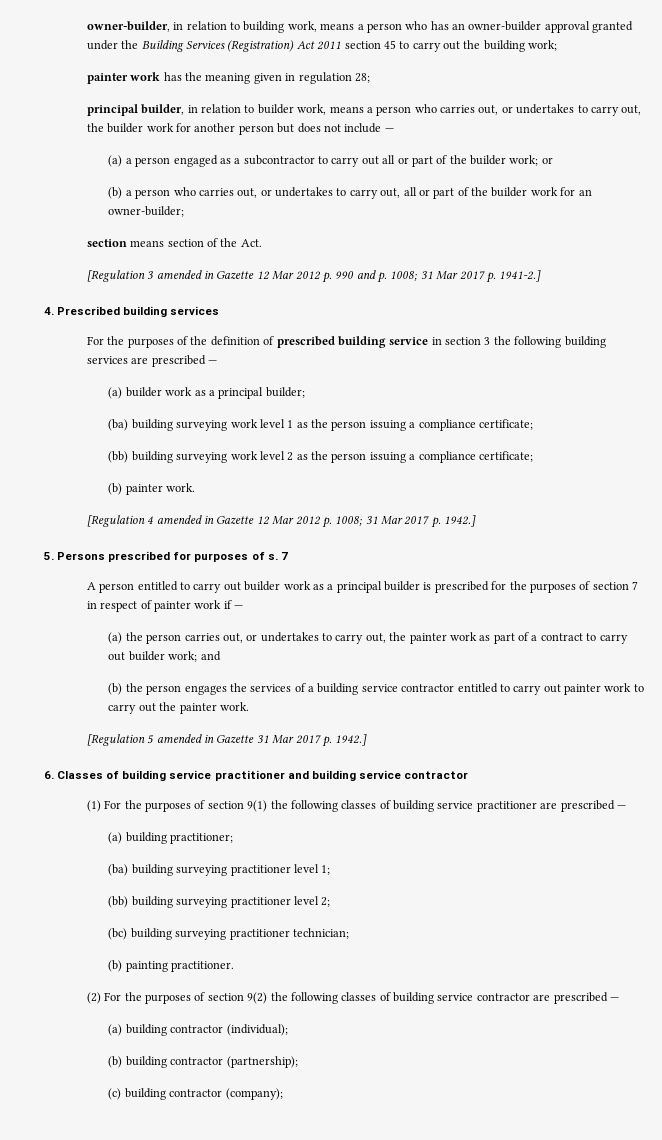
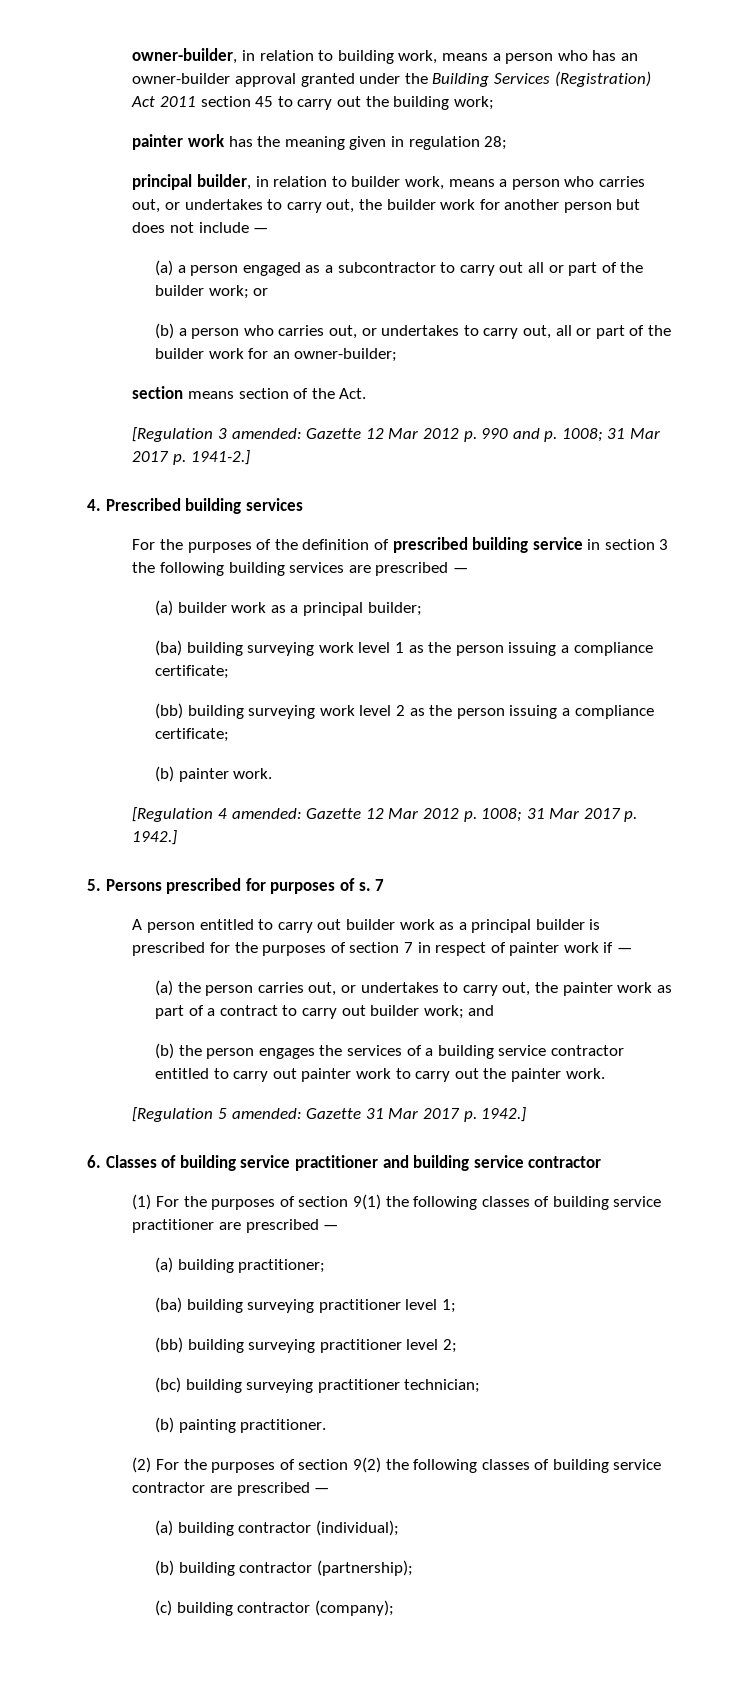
[156,270,215,279] amended in -> [231,428,302,439] amended:
[156,515,215,524] amended in -> [231,808,302,819] amended:
[156,734,215,743] amended in -> [231,1108,302,1119] amended:

